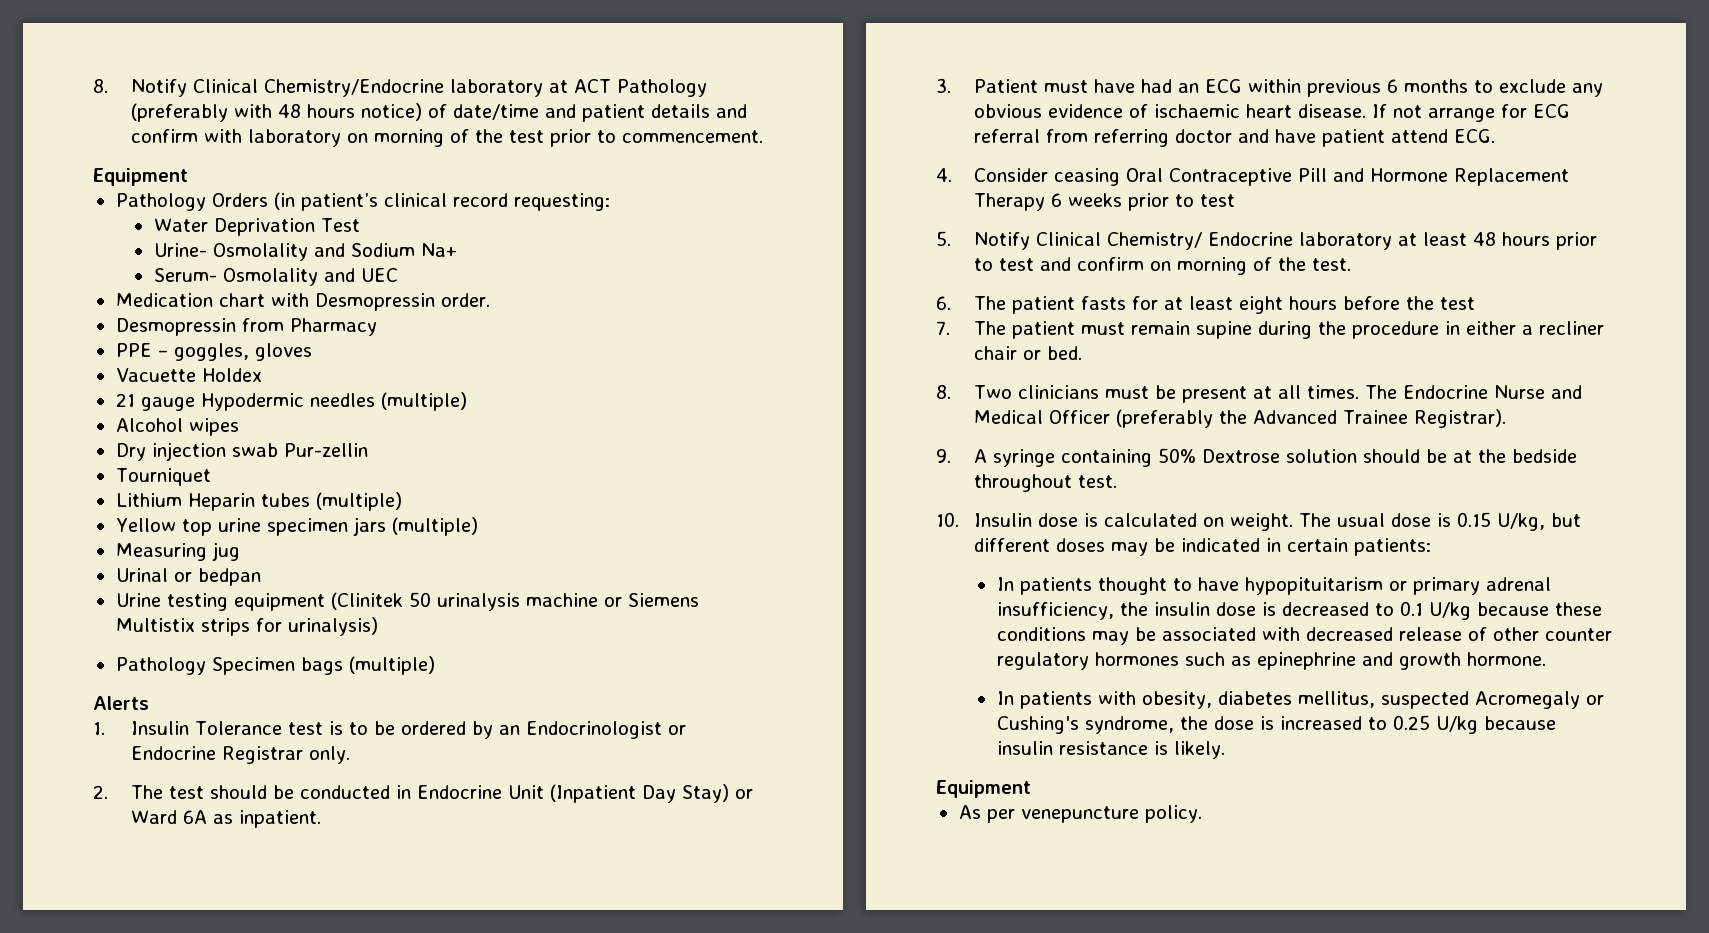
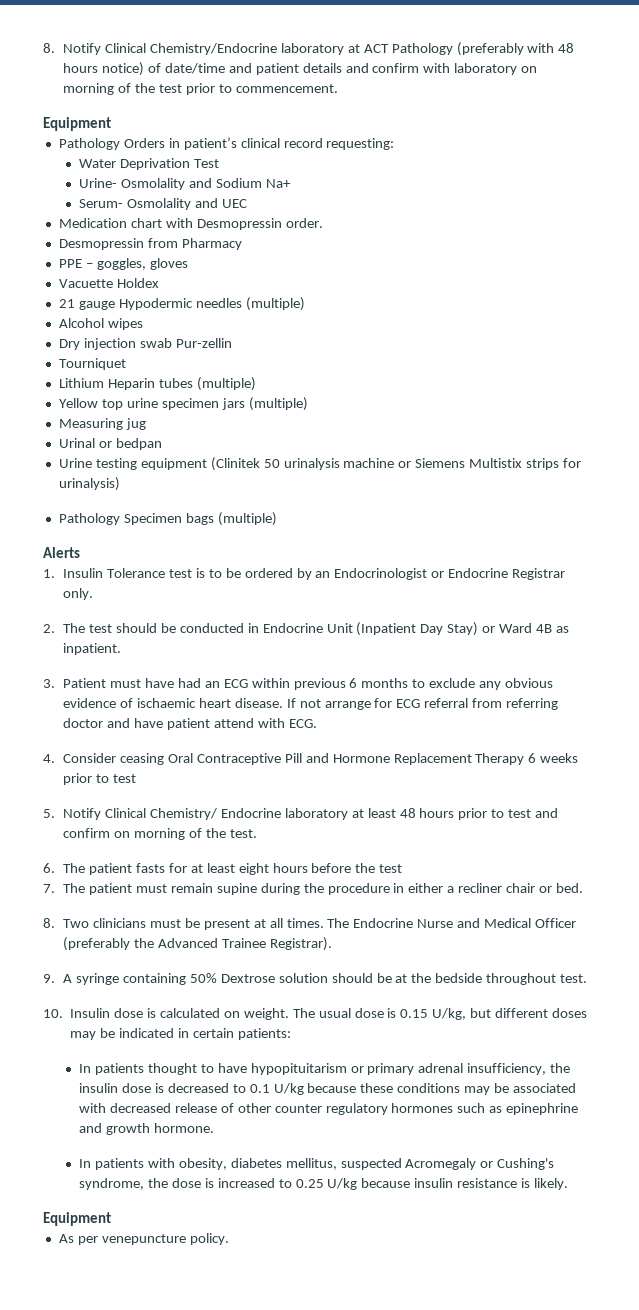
[273,192,295,210] (in -> [168,138,180,148] in
[183,810,208,824] 6A -> [536,624,553,633] 4B
(1449, 136) none -> [257,718,285,728] with

